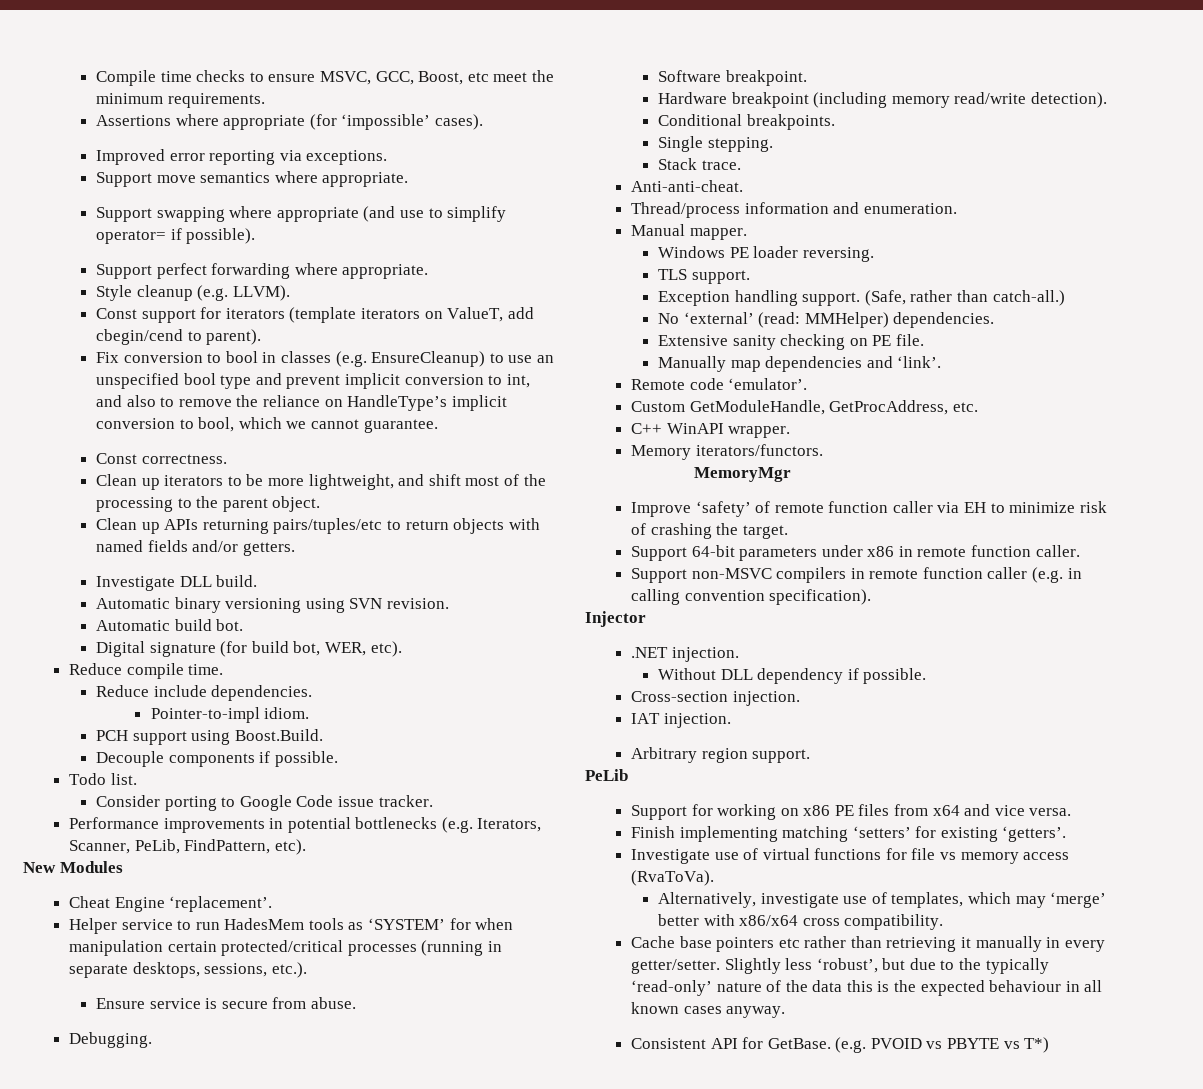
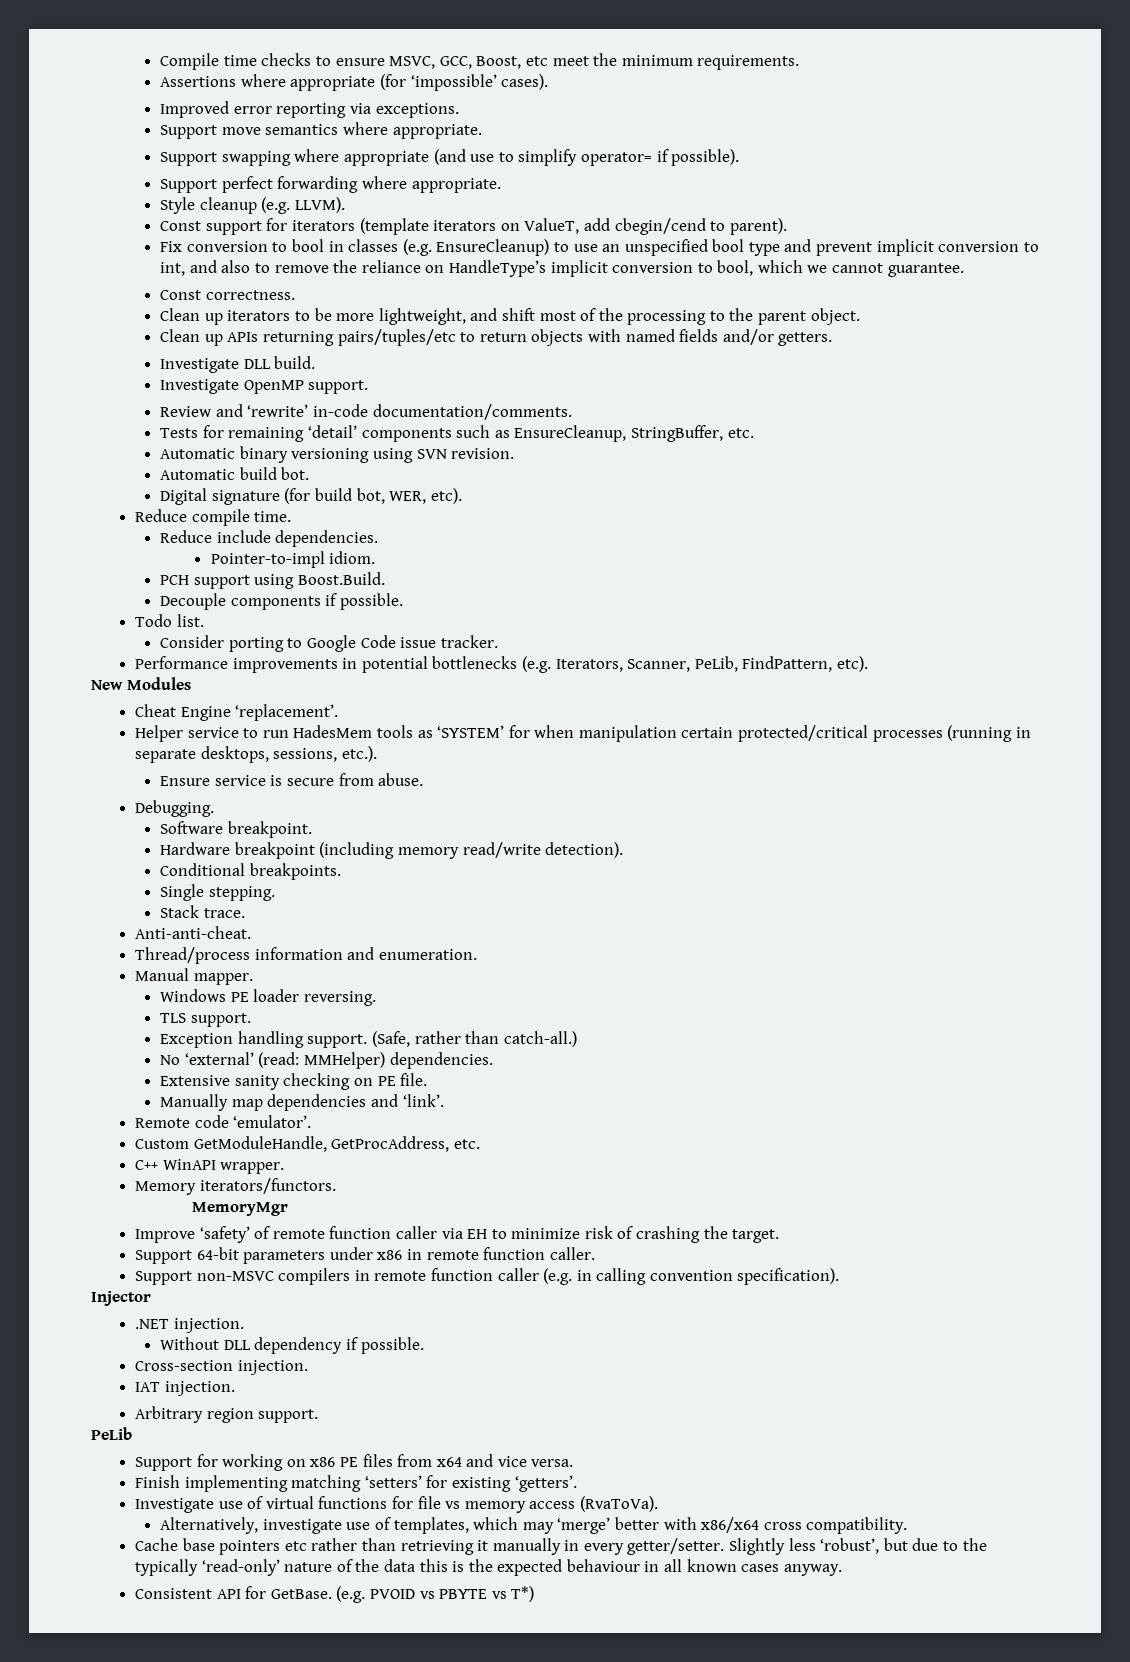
(258, 581) none -> [160,379,369,394] [160,404,572,420] [160,425,754,442] // Investigate OpenMP support. // Review and ‘rewrite’ in-code documentation/comments. // Tests for remaining ‘detail’ components such as EnsureCleanup, StringBuffer, etc.

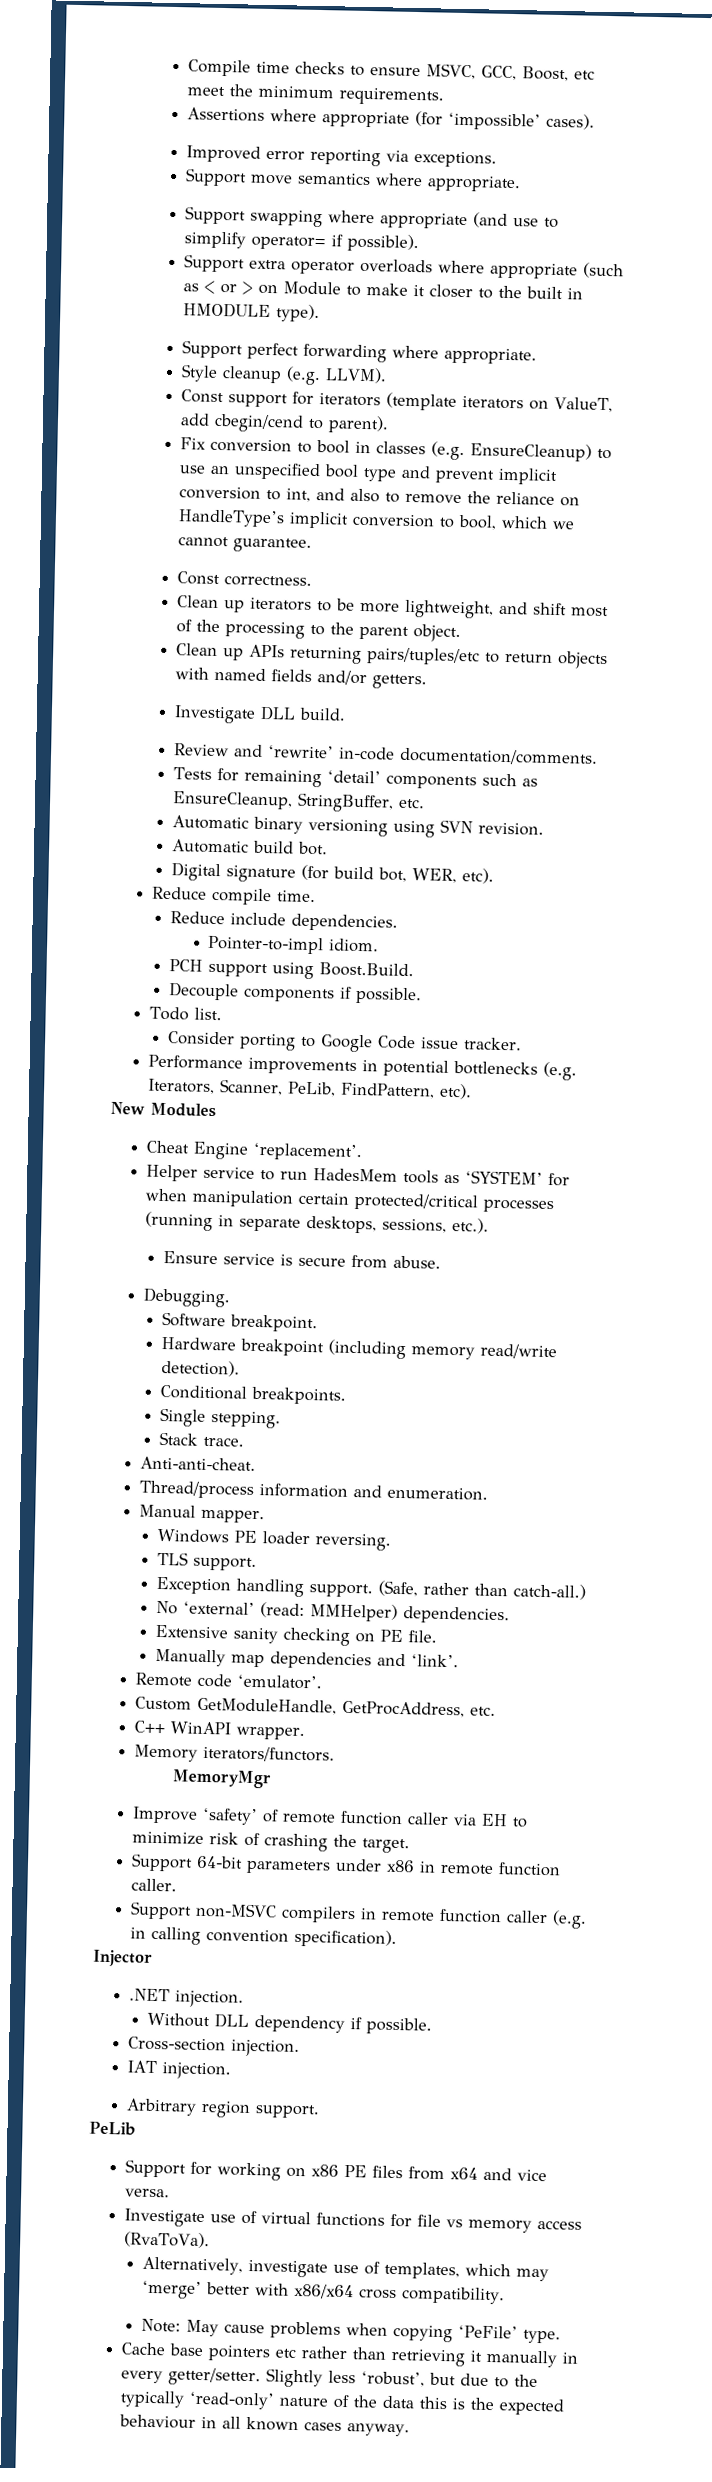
(740, 157) none -> [184,254,625,280] [183,280,584,300] [183,302,321,323] // Support extra operator overloads where appropriate (such as < or > on Module to make it closer to the built in HMODULE type).
[160,379,369,394] // Investigate OpenMP support. -> (347, 714) none
[134,1475,577,1492] // Finish implementing matching ‘setters’ for existing ‘getters’. -> (171, 2193) none
(908, 1525) none -> [141,2318,562,2344] // Note: May cause problems when copying ‘PeFile’ type.
[134,1586,535,1603] // Consistent API for GetBase. (e.g. PVOID vs PBYTE vs T*) -> (411, 2430) none

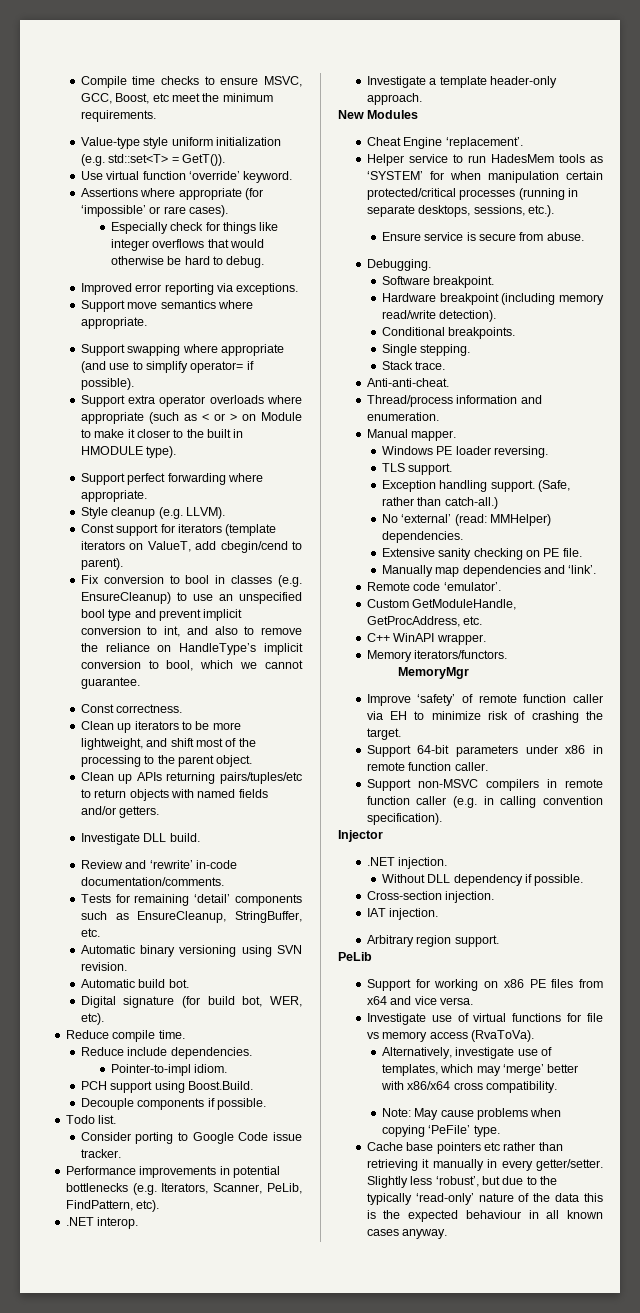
(445, 96) none -> [80,137,281,149] [80,154,225,166] [80,171,293,183] // Value-type style uniform initialization (e.g. std::set<T> = GetT()). // Use virtual function ‘override’ keyword.
(542, 121) none -> [149,206,186,214] or rare
(596, 121) none -> [110,222,279,234] [110,239,264,251] [110,256,265,268] // Especially check for things like integer overflows that would otherwise be hard to debug.
(473, 1091) none -> [65,1217,139,1229] [366,76,557,88] [366,93,422,105] // .NET interop. // Investigate a template header-only approach.

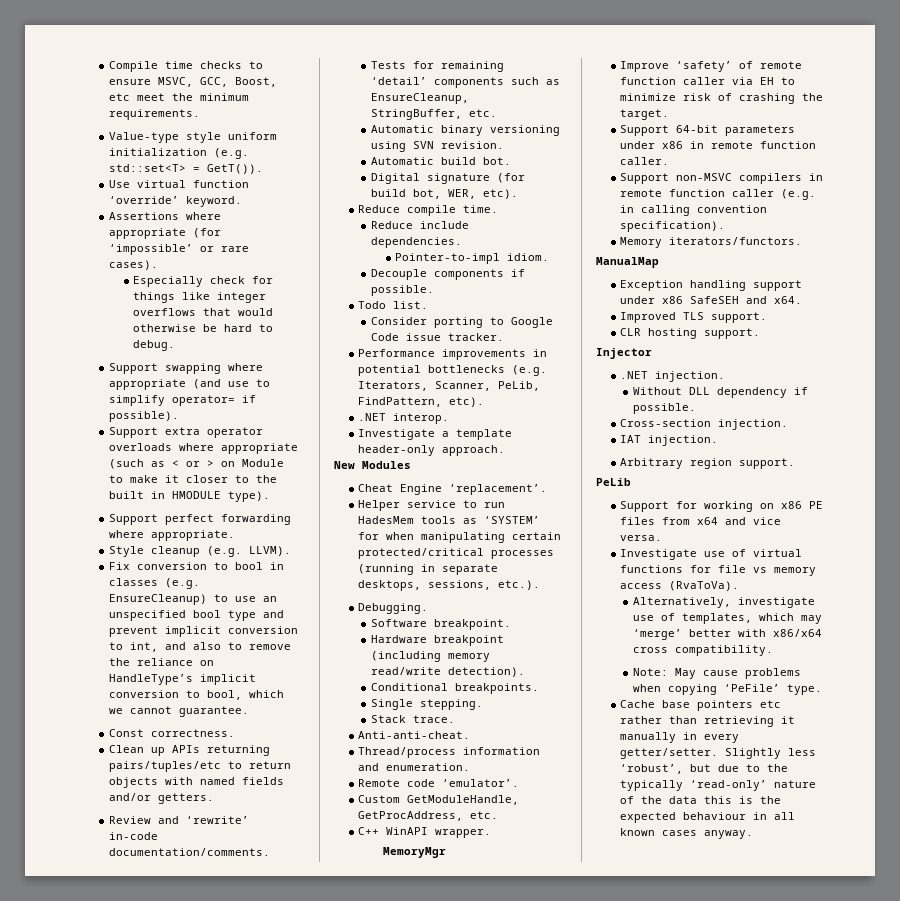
[80,283,299,295] [80,300,253,312] [80,317,147,329] // Improved error reporting via exceptions. // Support move semantics where appropriate. -> (176, 345) none
[80,524,277,536] [80,541,302,553] [80,558,123,570] // Const support for iterators (template iterators on ValueT, add cbegin/cend to parent). -> (291, 551) none
[80,721,241,733] [80,738,256,750] [80,755,253,767] // Clean up iterators to be more lightweight, and shift most of the processing to the parent object. -> (235, 733) none
[80,833,200,845] // Investigate DLL build. -> (214, 798) none
[80,1081,253,1093] // PCH support using Boost.Build. -> (550, 257) none
[487,171,559,183] manipulation -> [421,532,506,543] manipulating
[381,232,584,241] // Ensure service is secure from abuse. -> (541, 585) none
[366,429,457,441] [381,446,548,458] [381,463,453,475] [381,480,570,492] [381,497,498,509] [381,514,551,526] [381,531,463,543] [381,548,582,560] [381,565,597,577] // Manual mapper. // Windows PE loader reversing. // TLS support. // Exception handling support. (Safe, rather than catch-all.) // No ‘external’ (read: MMHelper) dependencies. // Extensive sanity checking on PE file. // Manually map dependencies and ‘link’. -> (471, 767) none
[366,650,508,662] // Memory iterators/functors. -> (492, 833) none
(442, 819) none -> [620,237,803,248] [596,257,659,268] [620,280,803,291] [620,296,803,304] [620,312,768,323] [620,328,761,339] // Memory iterators/functors. // ManualMap // Exception handling support under x86 SafeSEH and x64. // Improved TLS support. // CLR hosting support.

